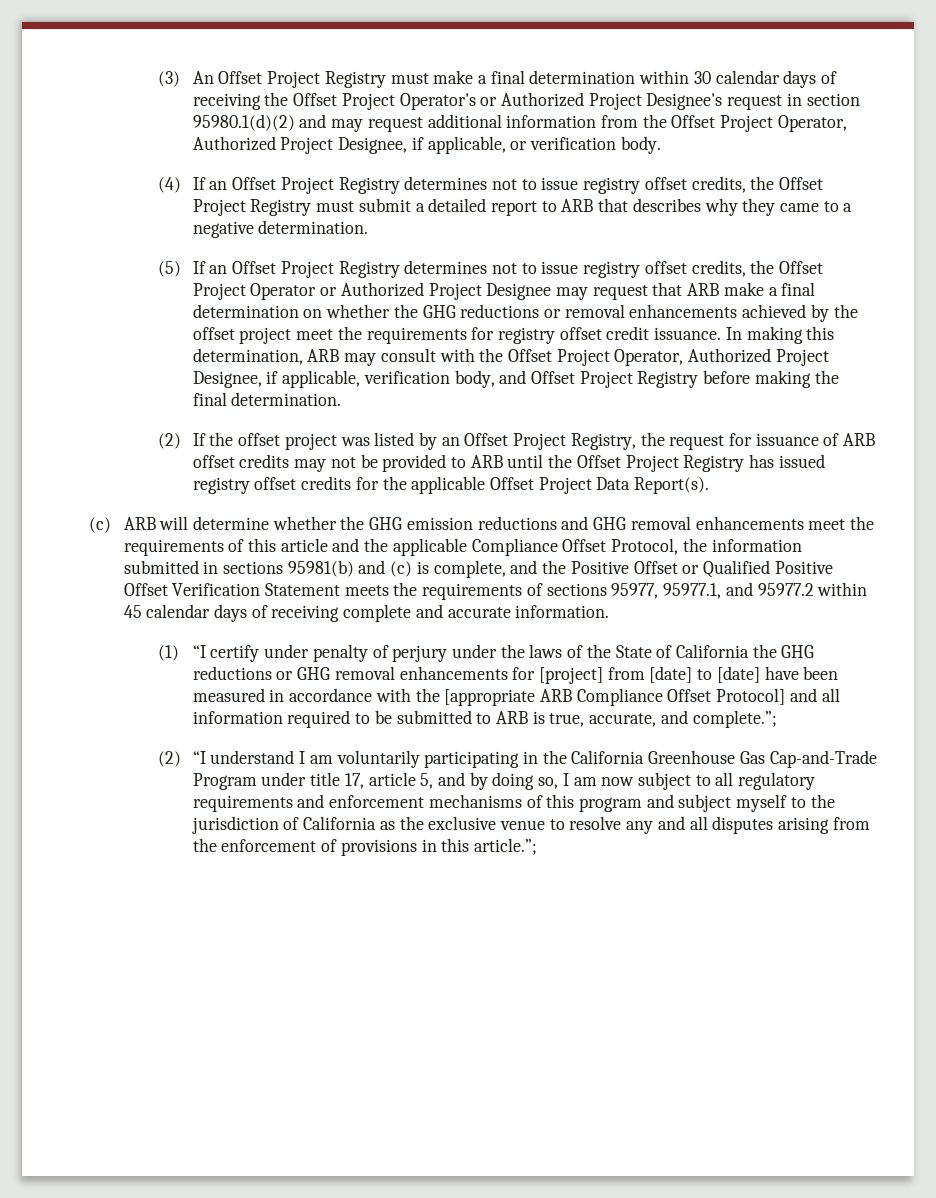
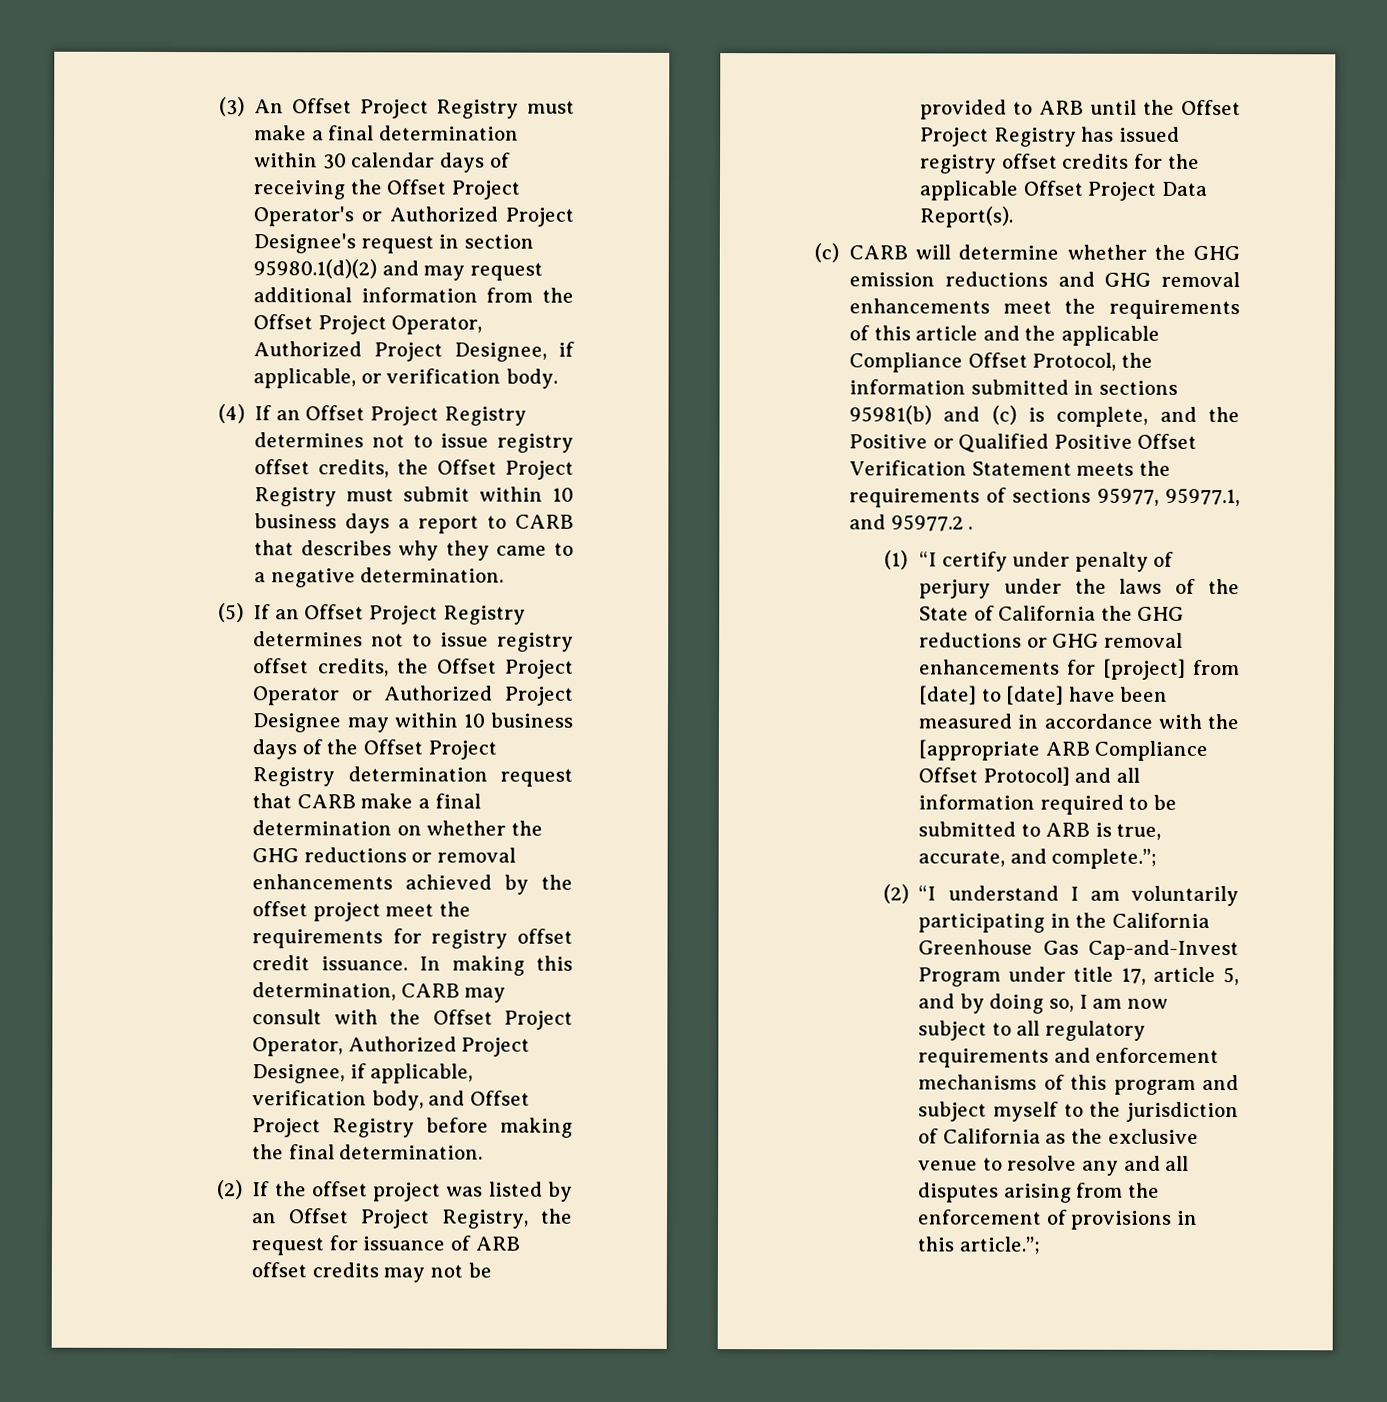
[415,198,487,212] a detailed -> [479,486,574,502] [254,513,411,534] within 10 business days a
[561,199,594,212] ARB -> [515,514,574,529] CARB
(588, 293) none -> [393,712,573,728] [252,739,497,760] [252,766,488,787] within 10 business days of the Offset Project Registry determination
[687,283,720,296] ARB -> [296,794,356,809] CARB
[307,349,340,362] ARB -> [400,983,460,998] CARB
[123,517,156,530] ARB -> [849,245,909,260] CARB
[633,561,678,574] Offset -> (929, 441) none
[817,582,868,596] [123,604,610,622] within 45 calendar days of receiving complete and accurate information. -> [968,526,974,530] .
[769,750,877,768] Cap-and-Trade -> [1088,939,1239,961] Cap-and-Invest

